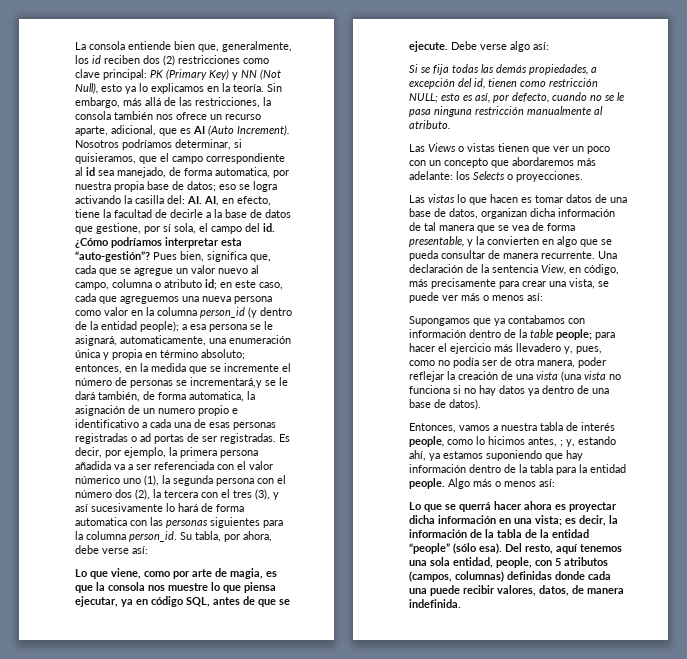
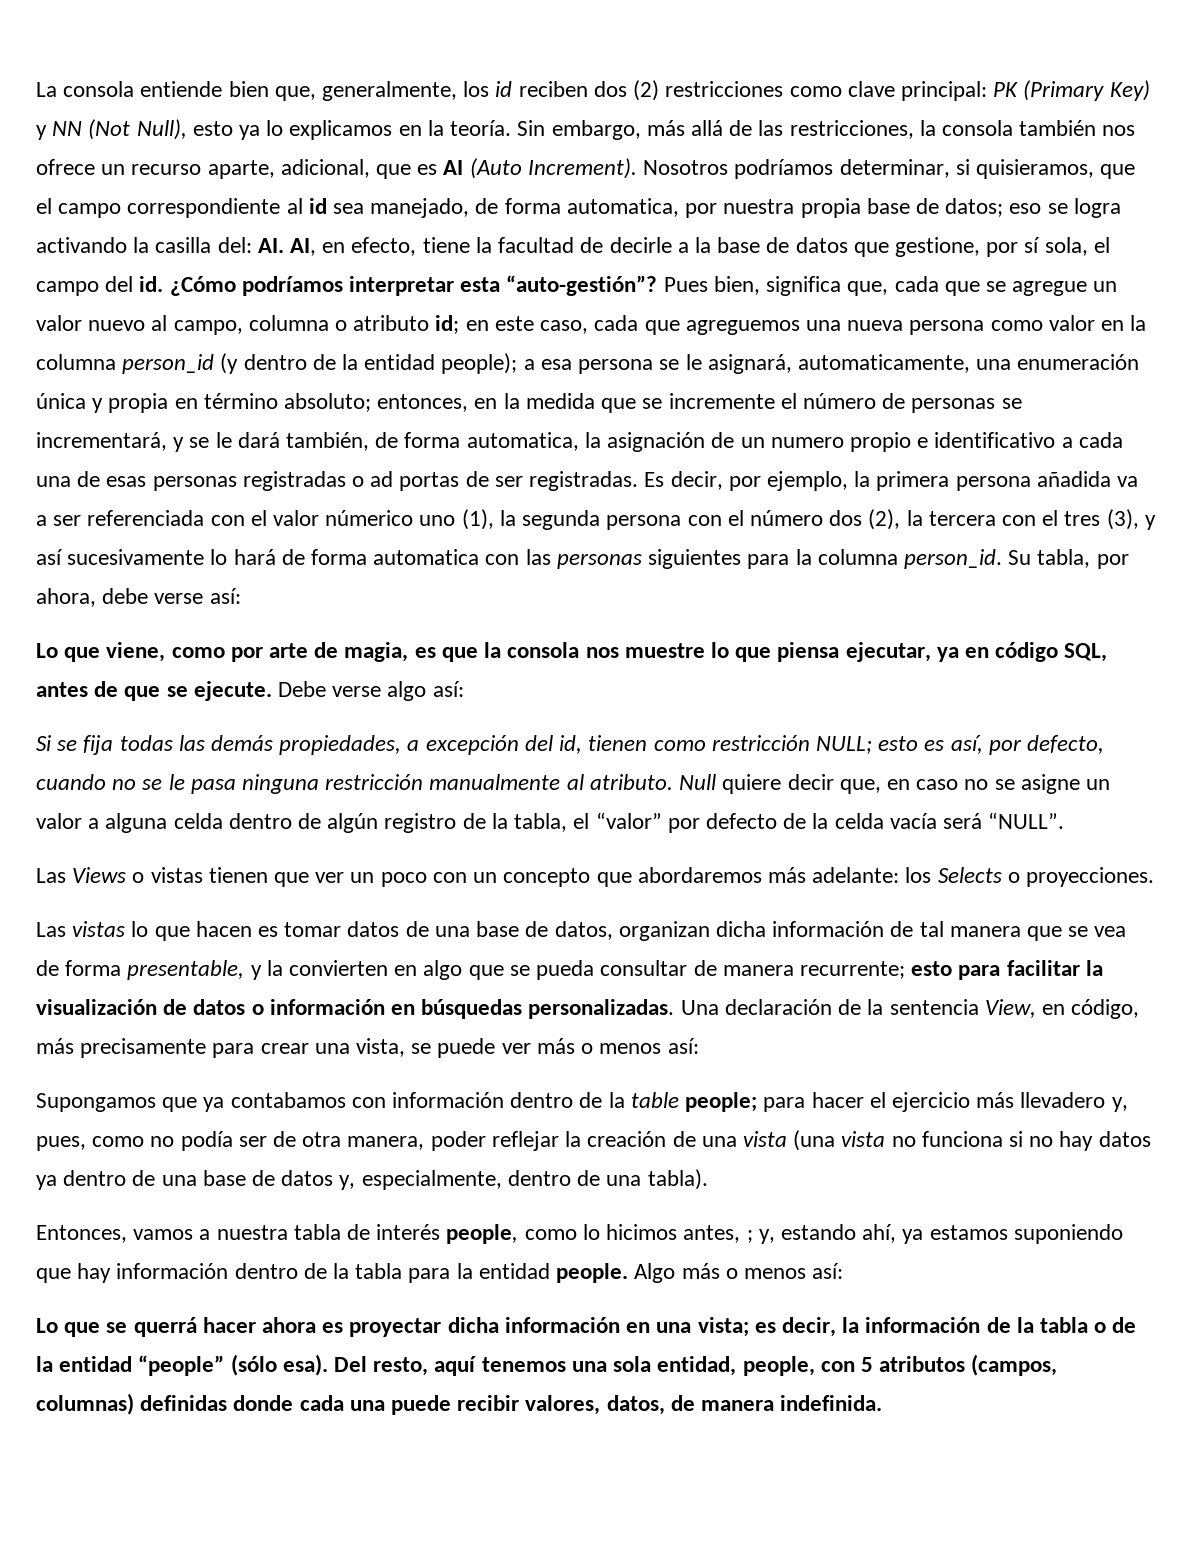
[190,377,262,388] incrementará,y -> [36,432,185,452] incrementará, y
(451, 124) none -> [679,774,1110,794] [36,812,1065,833] Null quiere decir que, en caso no se asigne un valor a alguna celda dentro de algún registro de la tabla, el “valor” por defecto de la celda vacía será “NULL”.
[541,251,595,259] recurrente. -> [799,960,1103,980] [36,999,675,1019] recurrente; esto para facilitar la visualización de datos o información en búsquedas personalizadas.
[449,399,481,410] datos). -> [281,1169,708,1190] datos y, especialmente, dentro de una tabla).
(522, 533) none -> [1094,1322,1107,1333] o

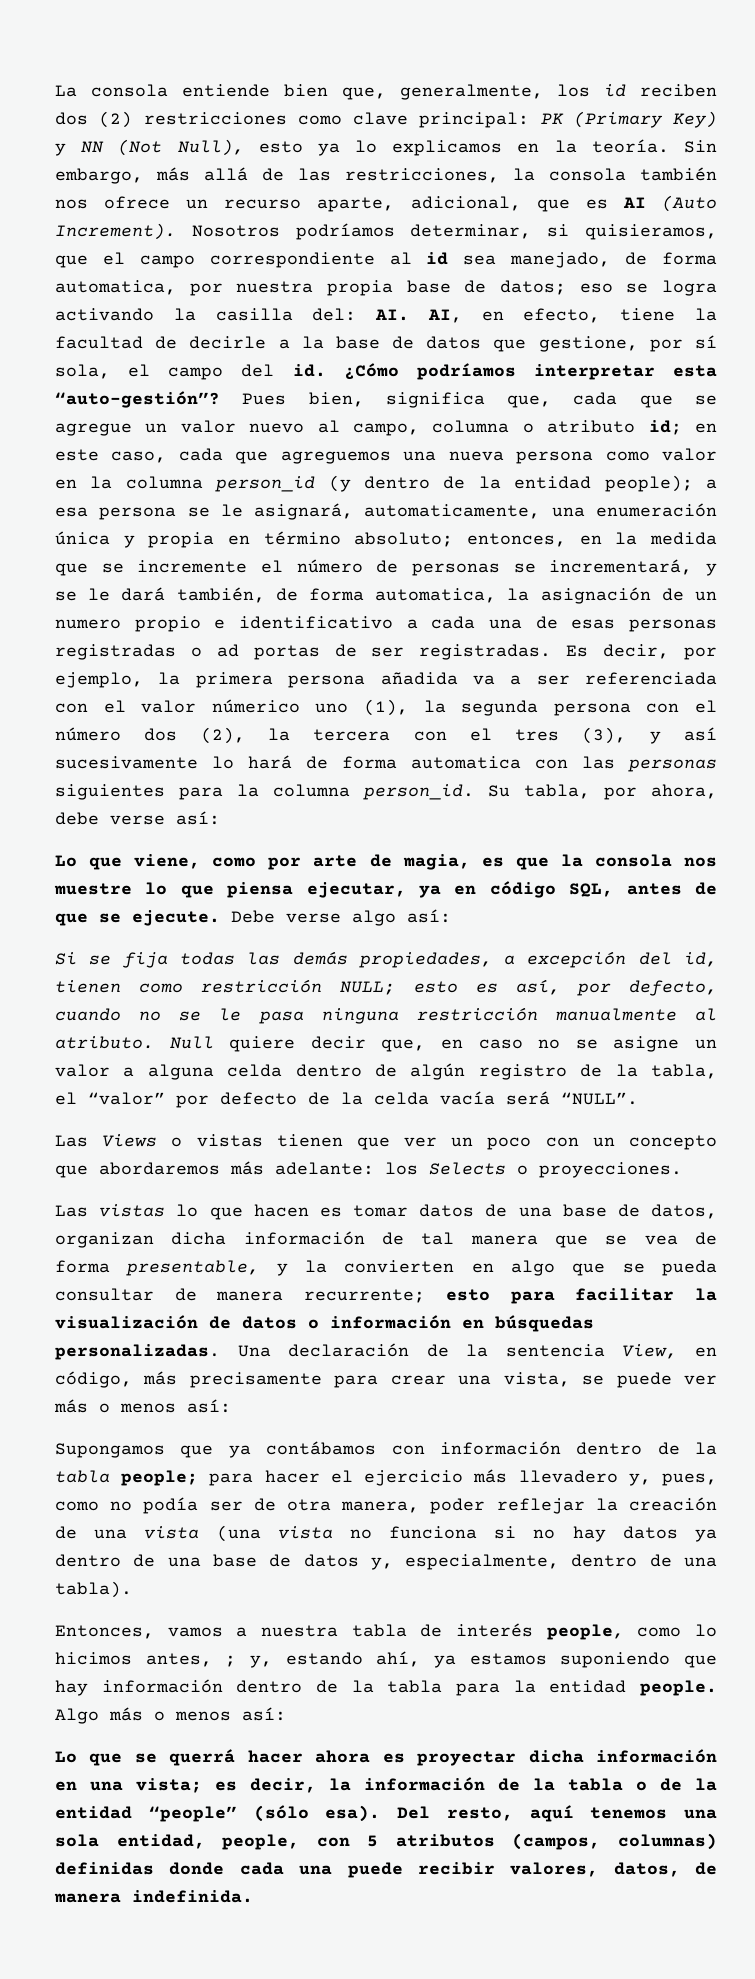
[230,1092,346,1108] contabamos -> [266,1441,377,1455] contábamos
[630,1092,679,1108] table -> [55,1470,110,1483] tabla

